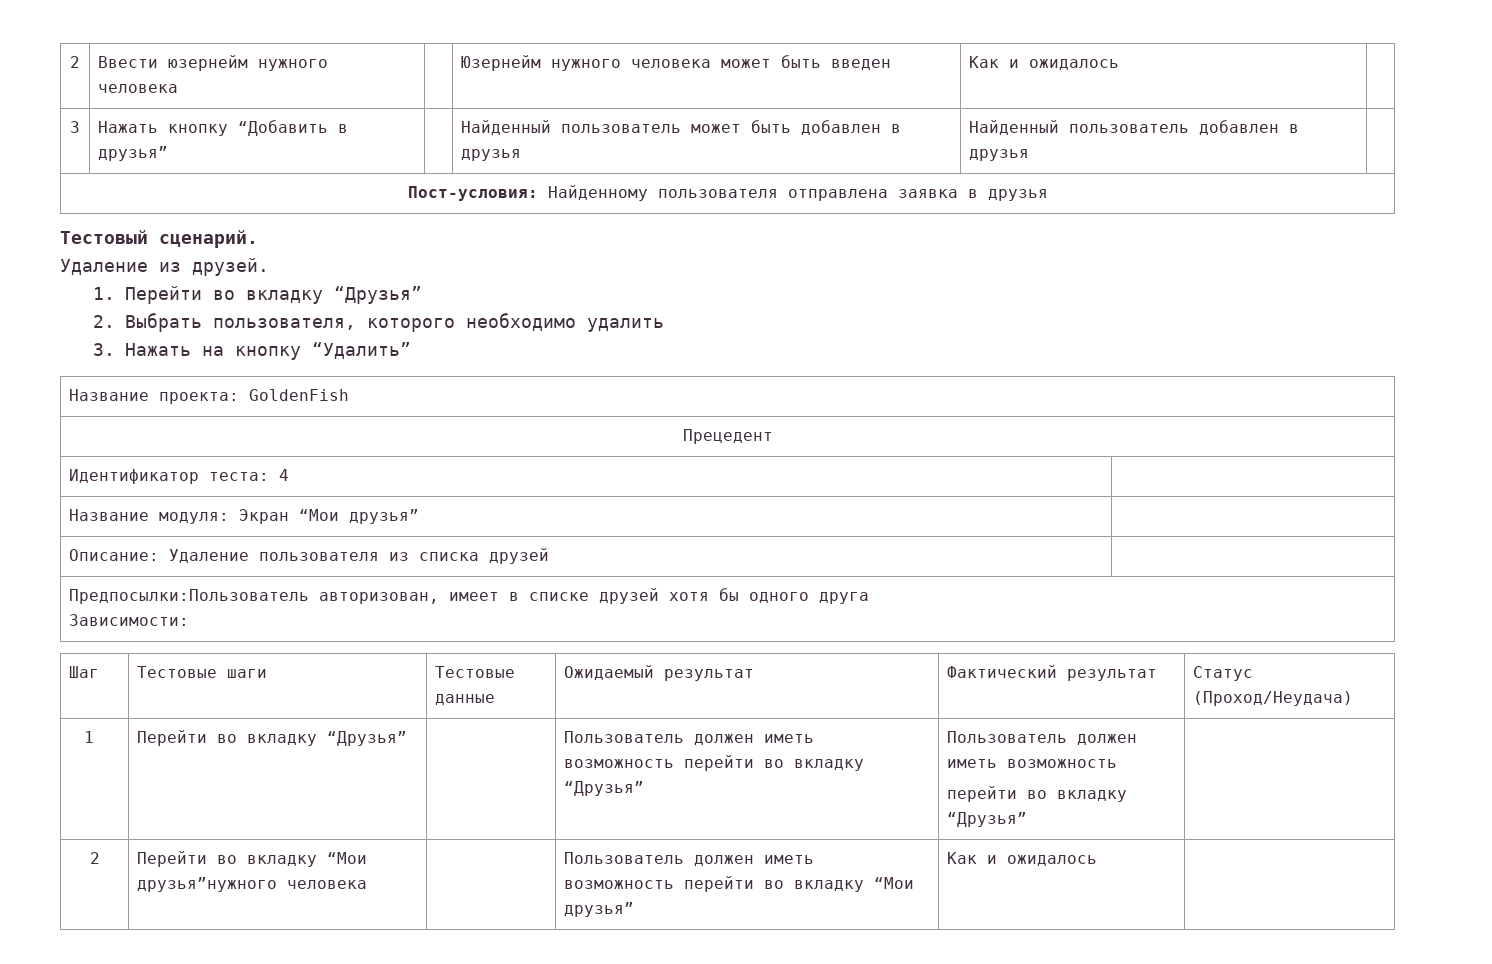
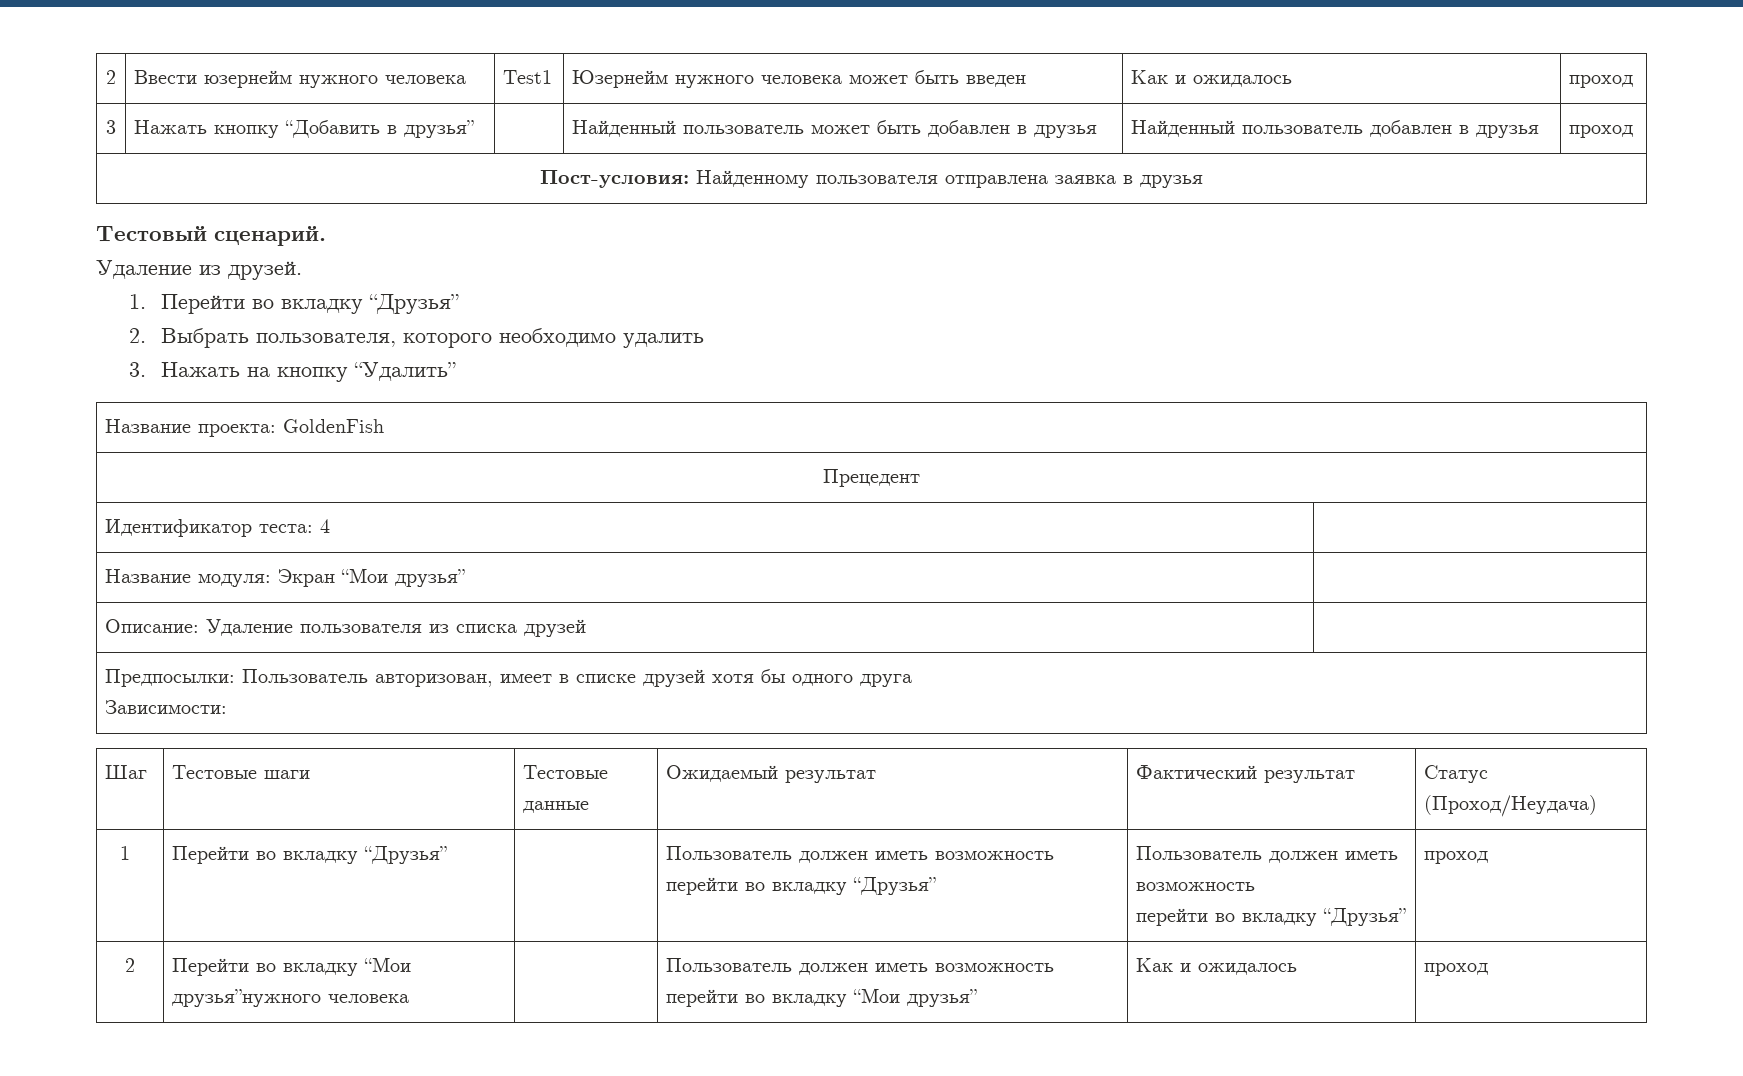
(179, 88) none -> [502,70,552,84] Test1
(1120, 64) none -> [1568,75,1634,88] проход
(1030, 155) none -> [1568,125,1634,138] проход
[69,589,310,604] Предпосылки:Пользователь -> [104,669,368,687] Предпосылки: Пользователь
(1028, 819) none -> [1423,851,1489,864] проход
(1098, 860) none -> [1423,963,1489,976] проход

